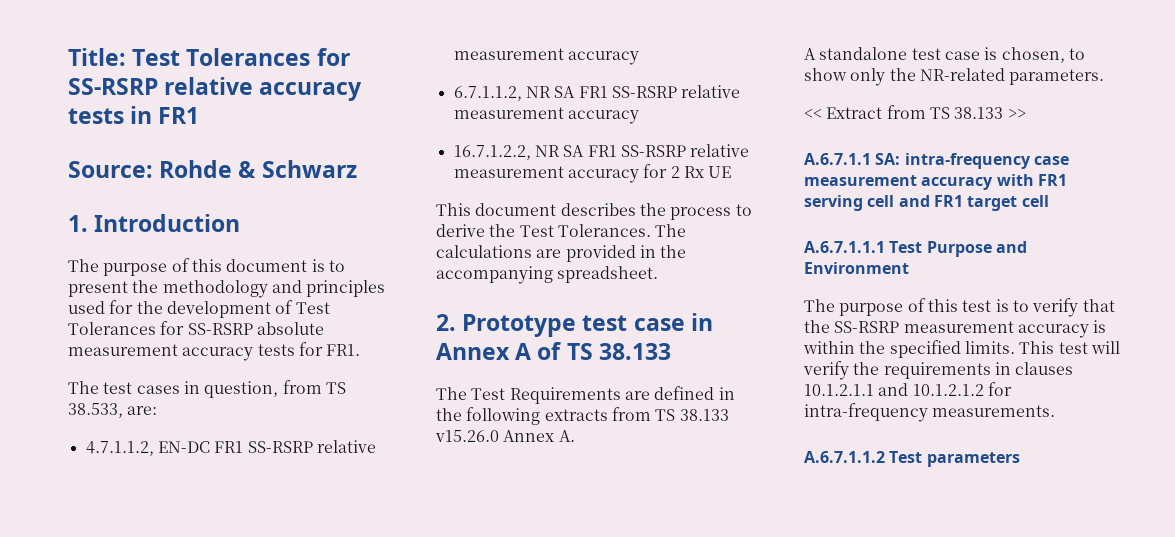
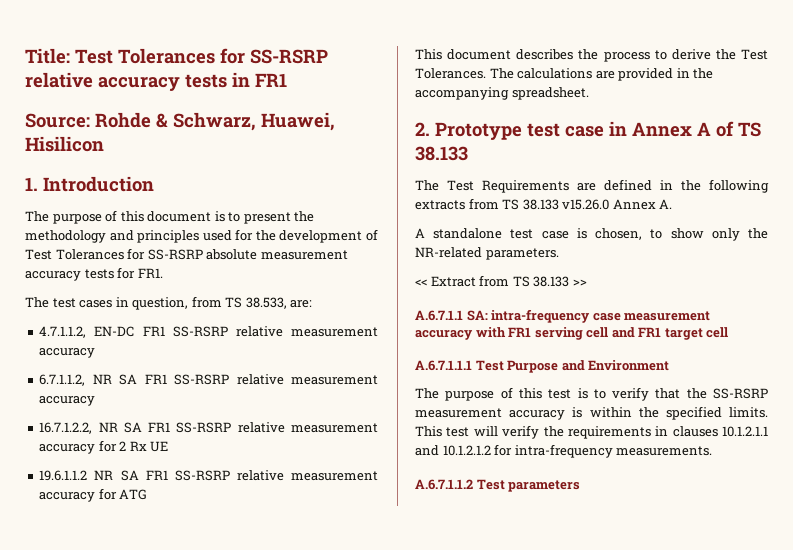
[261,160,357,178] Schwarz -> [173,112,335,131] [25,136,104,152] Schwarz, Huawei, Hisilicon
(732, 172) none -> [39,470,378,481] [39,488,148,502] // 19.6.1.1.2 NR SA FR1 SS-RSRP relative measurement accuracy for ATG

